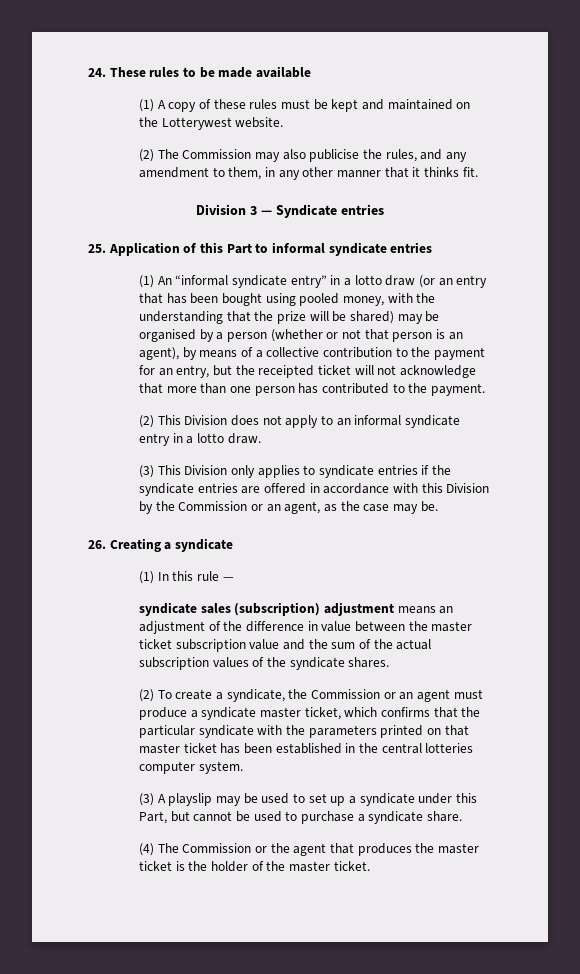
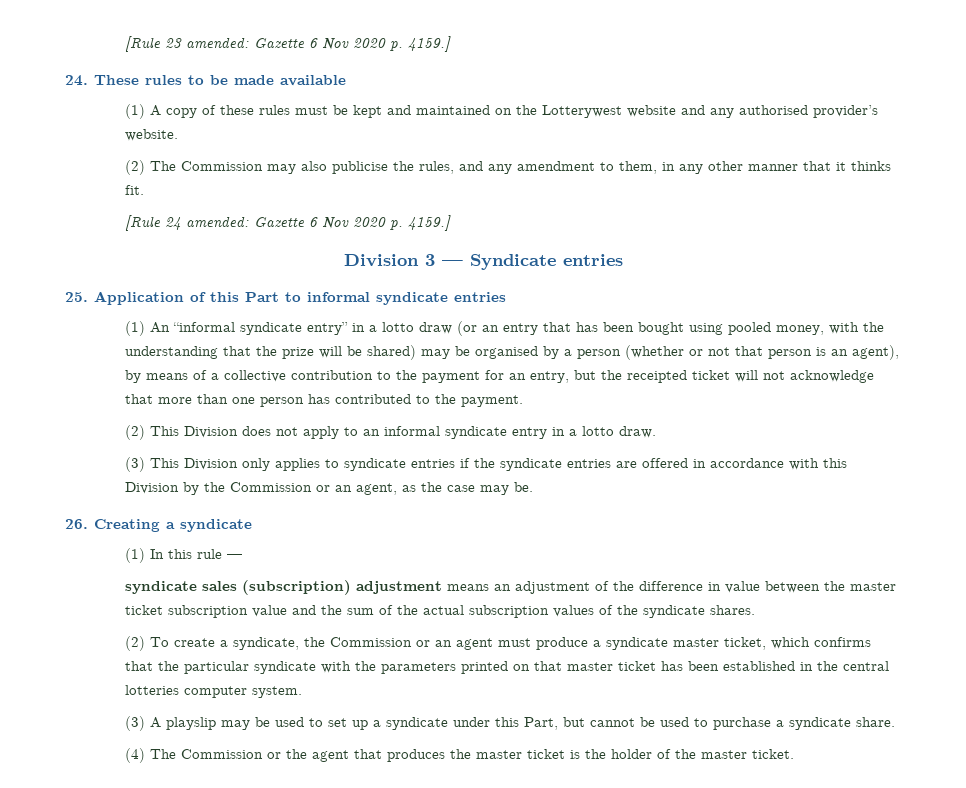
(88, 72) none -> [124,36,451,52] [Rule 23 amended: Gazette 6 Nov 2020 p. 4159.] //
(232, 123) none -> [626,105,878,118] website and any authorised provider’s
(478, 172) none -> [124,215,451,231] // [Rule 24 amended: Gazette 6 Nov 2020 p. 4159.]

